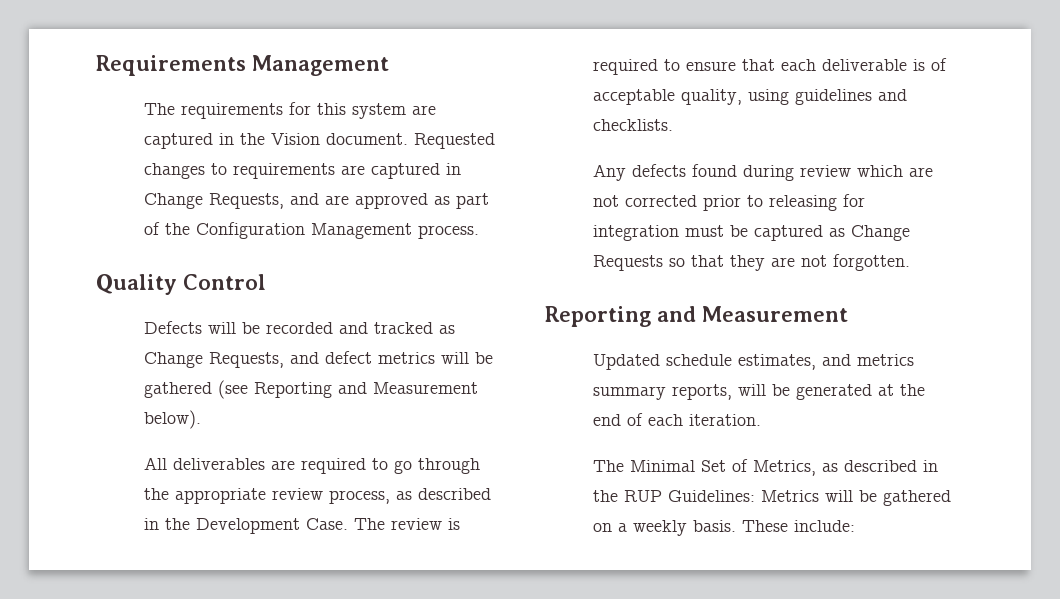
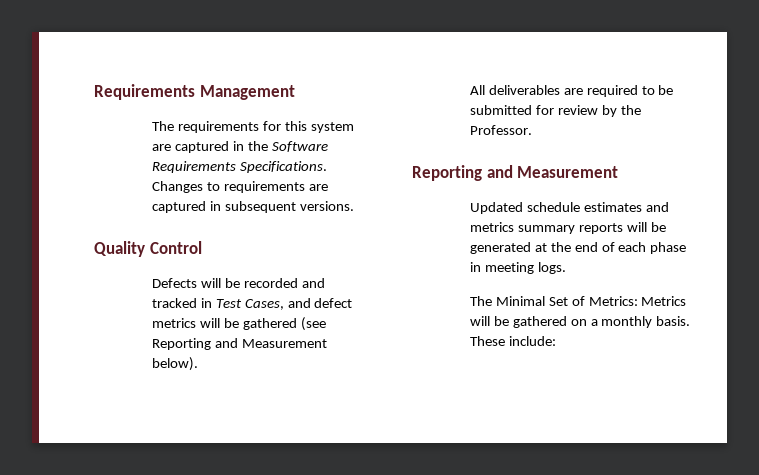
[270,133,495,149] [143,163,205,179] Vision document. Requested changes -> [271,141,328,152] [151,161,327,173] [151,181,203,193] Software Requirements Specifications. Changes
[143,193,489,209] [143,222,479,239] Change Requests, and are approved as part of the Configuration Management process. -> [224,201,354,213] subsequent versions.
[438,325,455,334] [143,352,284,368] as Change Requests, -> [200,298,284,310] in Test Cases,
[393,458,480,474] [143,488,491,504] [143,518,460,534] [592,58,947,75] [592,89,907,105] [592,119,673,131] [592,164,933,181] [592,194,865,211] [592,225,910,241] [592,254,910,271] go through the appropriate review process, as described in the Development Case. The review is required to ensure that each deliverable is of acceptable quality, using guidelines and checklists. // Any defects found during review which are not corrected prior to releasing for integration must be captured as Change Requests so that they are not forgotten. -> [658,85,674,95] [469,105,641,117] [469,125,532,135] be submitted for review by the Professor.
[737,354,816,370] estimates, -> [583,202,642,212] estimates
[671,384,732,400] reports, -> [578,223,623,234] reports
[688,414,761,426] iteration. -> [650,242,687,254] [469,262,566,274] phase in meeting logs.
[752,460,938,476] [592,490,755,502] Metrics, as described in the RUP Guidelines: -> [588,296,638,306] Metrics:
[632,520,687,536] weekly -> [601,316,653,328] monthly

